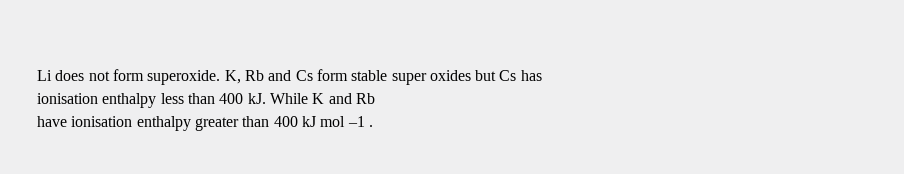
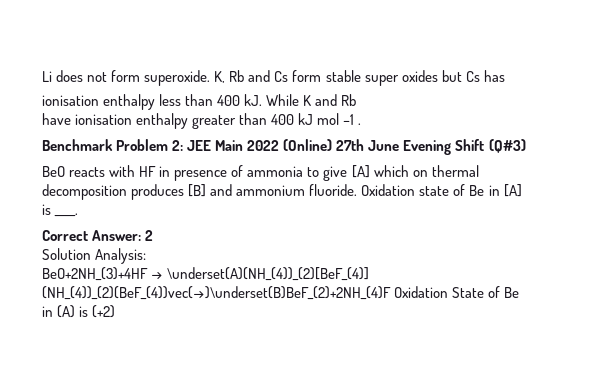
(373, 126) none -> [42,139,526,155] [42,165,479,181] [42,184,522,200] [42,204,79,217] [42,230,154,241] [42,248,147,264] [42,267,370,281] [42,286,520,300] [42,305,116,318] // Benchmark Problem 2: JEE Main 2022 (Online) 27th June Evening Shift (Q#3) // BeO reacts with HF in presence of ammonia to give [A] which on thermal decomposition produces [B] and ammonium fluoride. Oxidation state of Be in [A] is ____. // Correct Answer: 2 // Solution Analysis: // BeO+2NH_(3)+4HF → \underset(A)(NH_(4))_(2)[BeF_(4)] (NH_(4))_(2)(BeF_(4))vec(→)\underset(B)BeF_(2)+2NH_(4)F Oxidation State of Be in (A) is (+2)

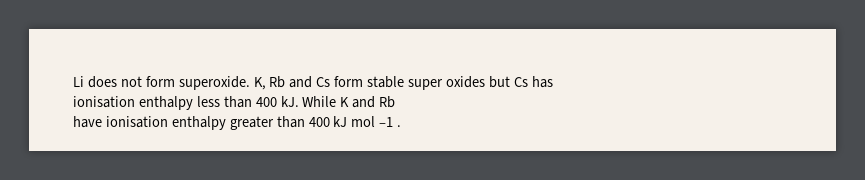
[42,139,526,155] [42,165,479,181] [42,184,522,200] [42,204,79,217] [42,230,154,241] [42,248,147,264] [42,267,370,281] [42,286,520,300] [42,305,116,318] // Benchmark Problem 2: JEE Main 2022 (Online) 27th June Evening Shift (Q#3) // BeO reacts with HF in presence of ammonia to give [A] which on thermal decomposition produces [B] and ammonium fluoride. Oxidation state of Be in [A] is ____. // Correct Answer: 2 // Solution Analysis: // BeO+2NH_(3)+4HF → \underset(A)(NH_(4))_(2)[BeF_(4)] (NH_(4))_(2)(BeF_(4))vec(→)\underset(B)BeF_(2)+2NH_(4)F Oxidation State of Be in (A) is (+2) -> (402, 126) none

